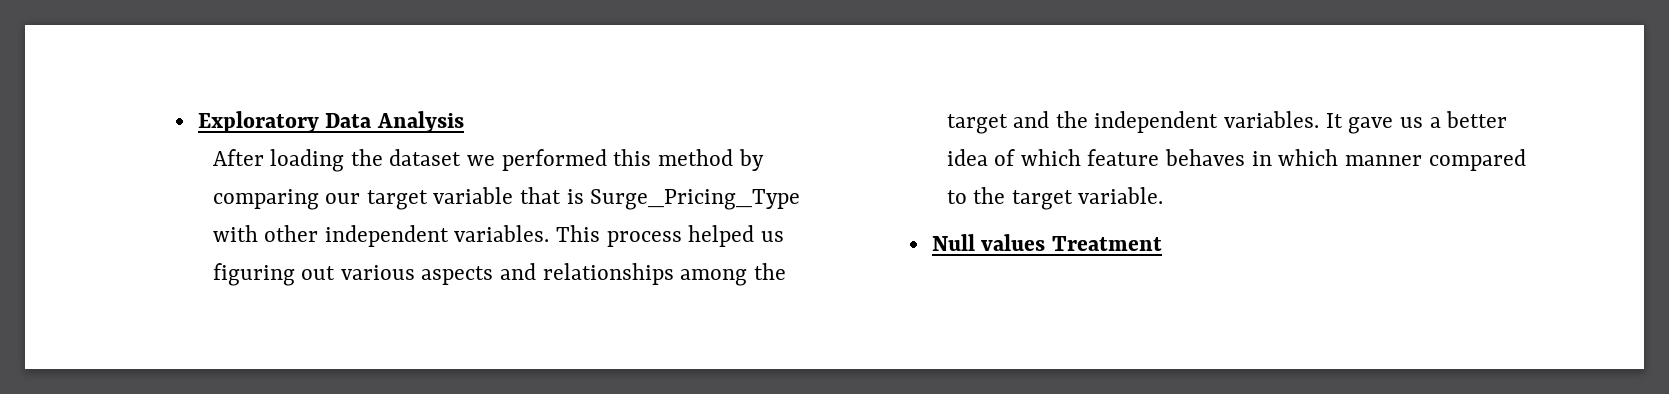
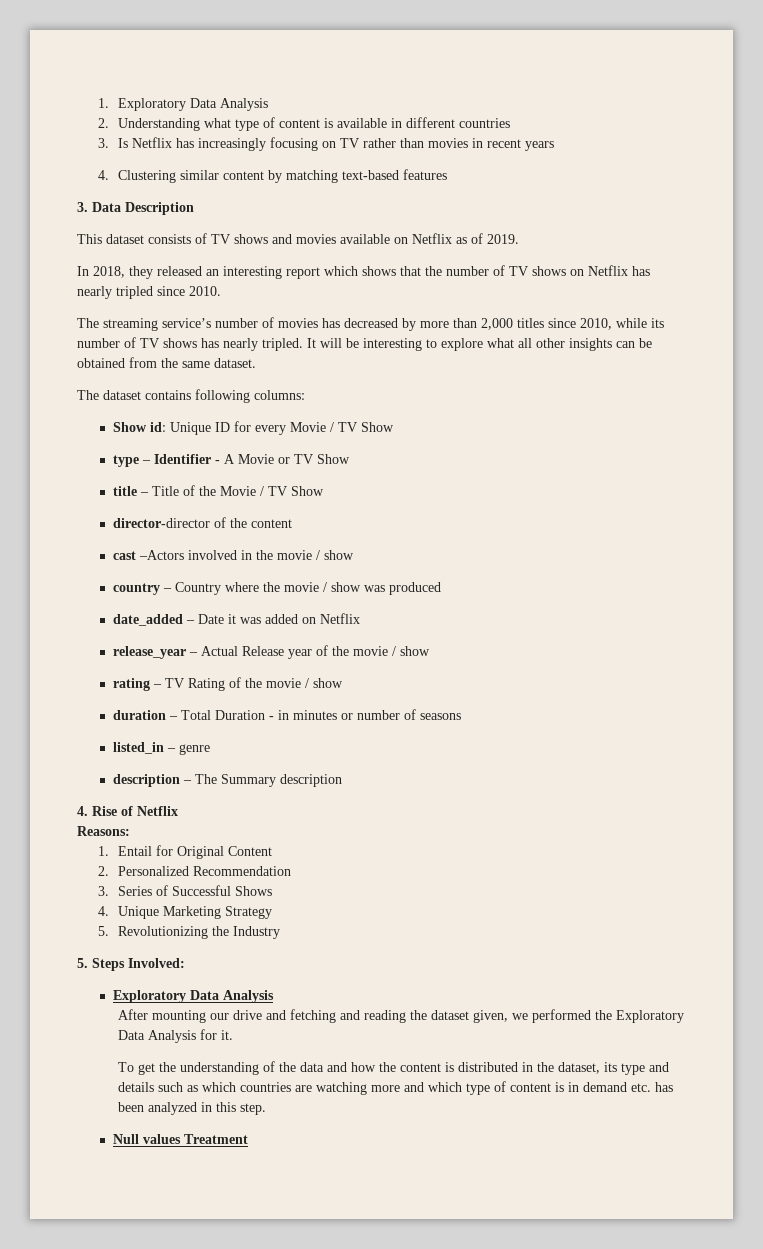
[197,111,464,133] [212,149,345,172] Exploratory Data Analysis // After loading -> [97,98,269,111] [97,117,511,131] [97,137,555,151] [97,169,448,183] [77,202,194,215] [77,233,519,244] [77,265,650,279] [77,286,221,299] [77,317,664,331] [77,337,652,351] [77,357,256,368] [77,389,305,403] [113,421,395,435] [113,454,351,467] [113,485,325,496] [113,517,293,528] [113,550,355,560] [113,582,442,595] [113,613,361,626] [113,645,431,659] [113,677,344,691] [113,709,462,720] [113,742,211,755] [113,774,343,787] [77,806,178,816] [77,826,130,836] [97,845,273,859] [97,866,292,876] [97,885,273,896] [97,906,273,919] [97,926,281,939] [77,958,185,971] [113,990,275,1003] [118,1009,407,1023] 1. Exploratory Data Analysis // 2. Understanding what type of content is available in different countries // 3. Is Netflix has increasingly focusing on TV rather than movies in recent years // 4. Clustering similar content by matching text-based features // 3. Data Description // This dataset consists of TV shows and movies available on Netflix as of 2019. // In 2018, they released an interesting report which shows that the number of TV shows on Netflix has nearly tripled since 2010. // The streaming service’s number of movies has decreased by more than 2,000 titles since 2010, while its number of TV shows has nearly tripled. It will be interesting to explore what all other insights can be obtained from the same dataset. // The dataset contains following columns: // Show id: Unique ID for every Movie / TV Show // type – Identifier - A Movie or TV Show // title – Title of the Movie / TV Show // director-director of the content // cast –Actors involved in the movie / show // country – Country where the movie / show was produced // date_added – Date it was added on Netflix // release_year – Actual Release year of the movie / show // rating – TV Rating of the movie / show // duration – Total Duration - in minutes or number of seasons // listed_in – genre // description – The Summary description // 4. Rise of Netflix // Reasons: // 1. Entail for Original Content // 2. Personalized Recommendation // 3. Series of Successful Shows // 4. Unique Marketing Strategy // 5. Revolutionizing the Industry // 5. Steps Involved: // Exploratory Data Analysis // After mounting our drive and fetching and reading
(462, 157) none -> [473,1010,509,1023] given,
[613,149,764,171] [212,187,801,210] [212,225,784,247] [212,263,786,286] [946,111,1508,134] [946,149,1526,171] [946,187,1164,210] this method by comparing our target variable that is Surge_Pricing_Type with other independent variables. This process helped us figuring out various aspects and relationships among the target and the independent variables. It gave us a better idea of which feature behaves in which manner compared to the target variable. -> [595,1010,685,1023] [118,1029,234,1043] [118,1061,670,1075] [118,1081,674,1095] [118,1102,267,1115] the Exploratory Data Analysis for it. // To get the understanding of the data and how the content is distributed in the dataset, its type and details such as which countries are watching more and which type of content is in demand etc. has been analyzed in this step.

